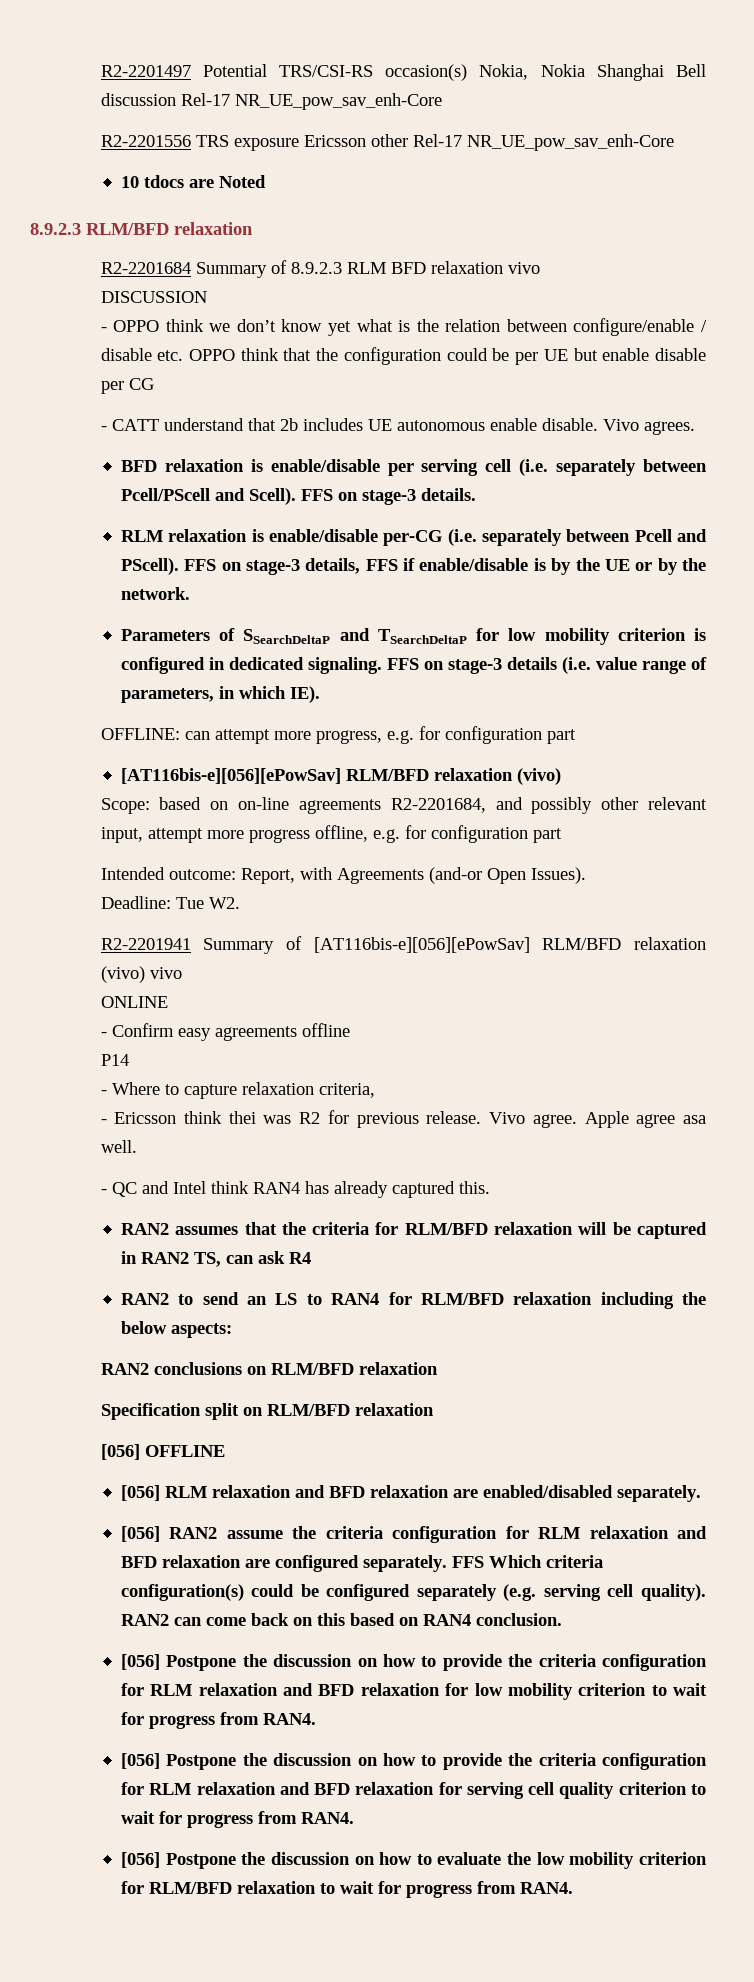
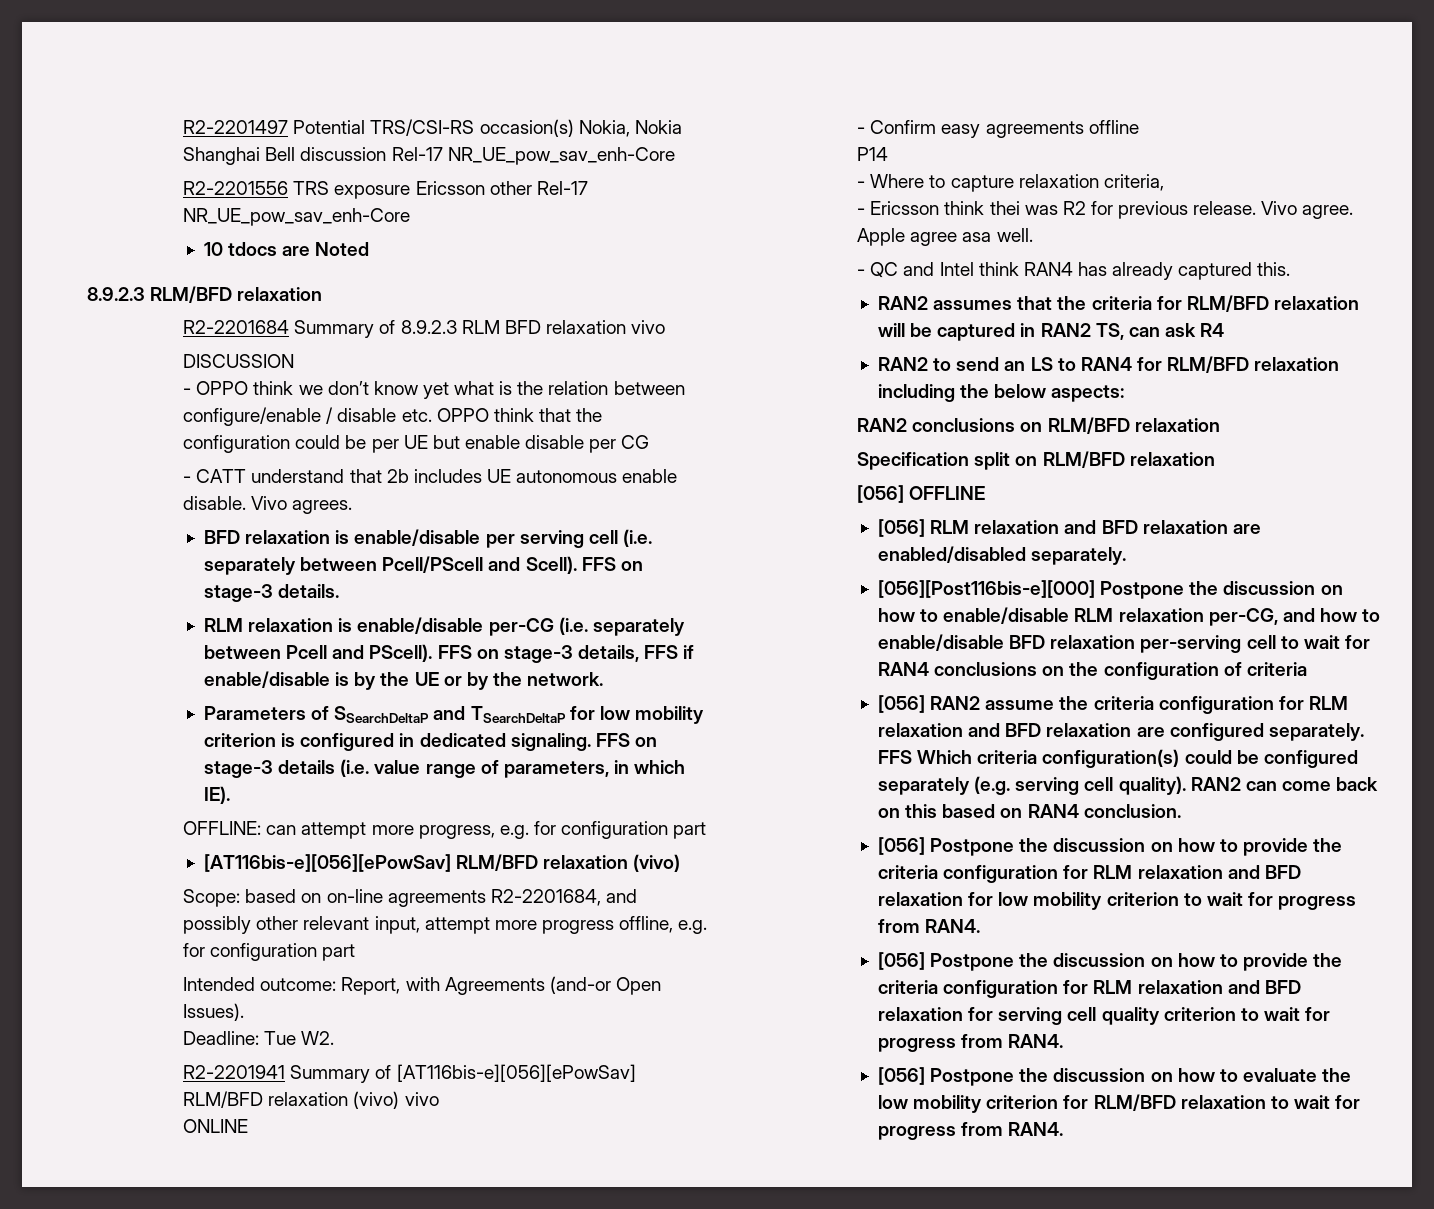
(701, 1493) none -> [878,580,1343,599] [878,607,1381,626] [878,634,1371,653] [878,662,1307,680] // [056][Post116bis-e][000] Postpone the discussion on how to enable/disable RLM relaxation per-CG, and how to enable/disable BFD relaxation per-serving cell to wait for RAN4 conclusions on the configuration of criteria

